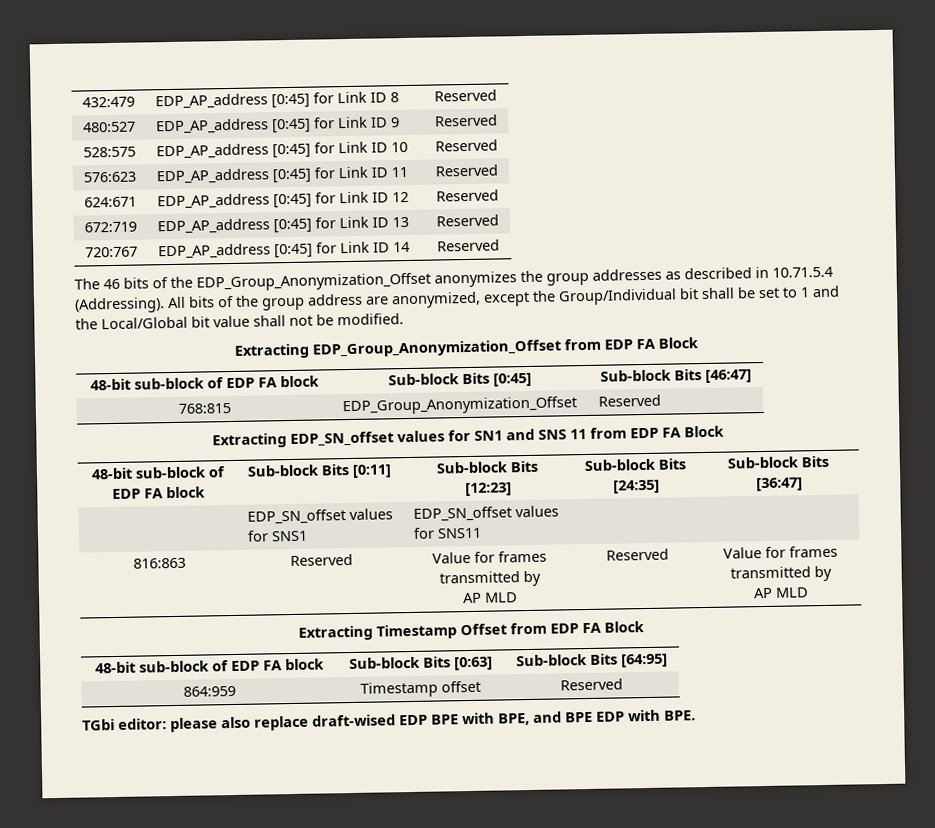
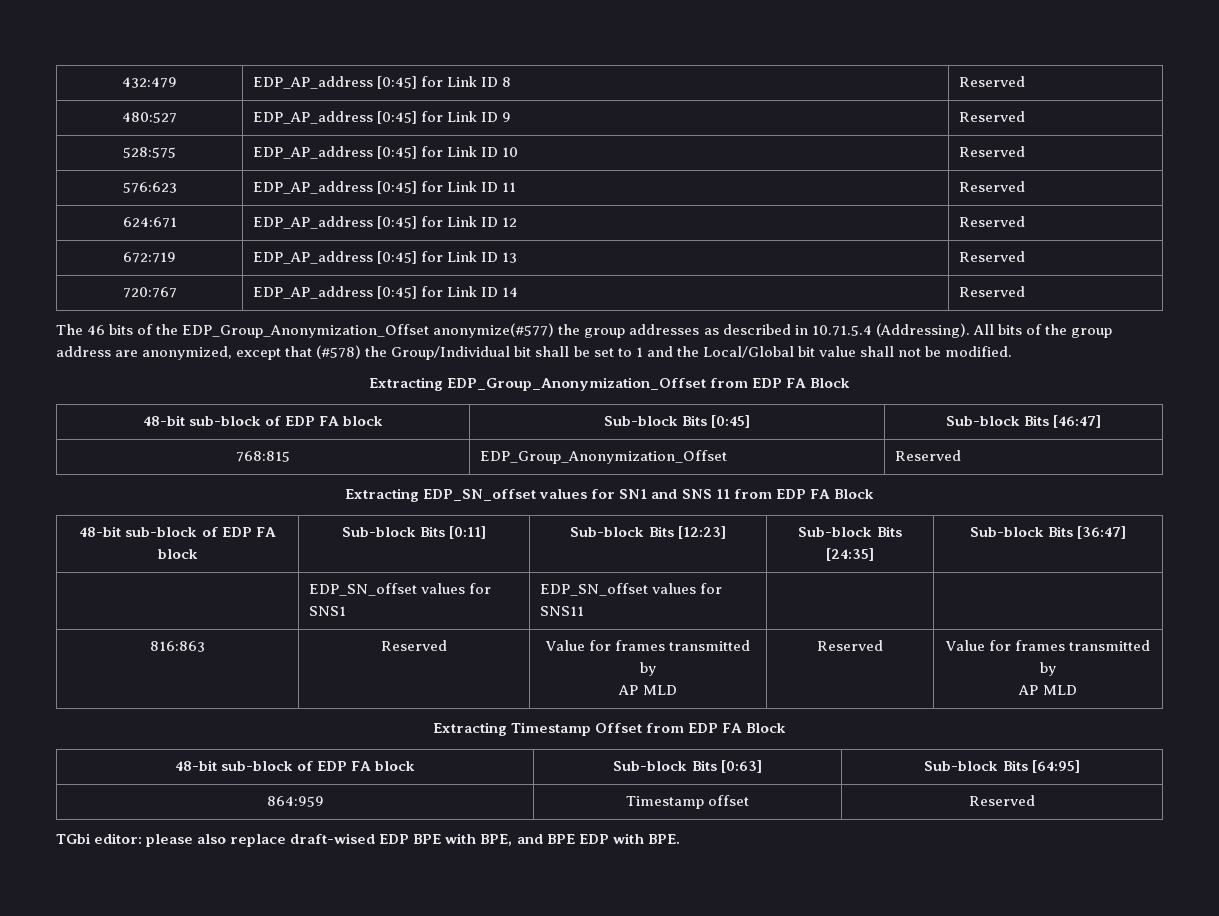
[434,271,517,288] anonymizes -> [433,323,555,338] anonymize(#577)
(530, 299) none -> [285,345,362,359] that (#578)

